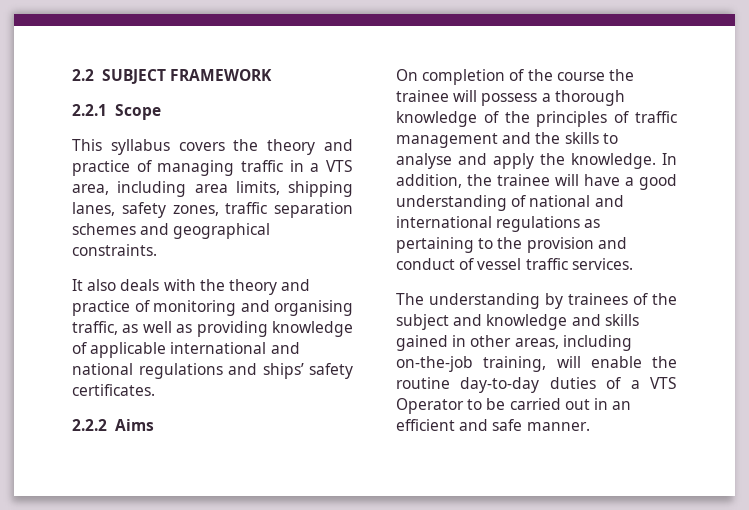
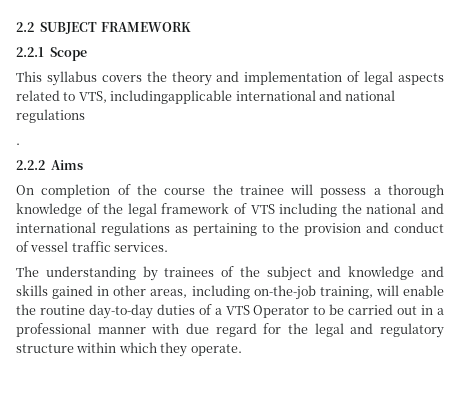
[72,160,353,176] [72,181,353,197] [72,202,353,218] [72,223,271,239] [72,244,157,256] [72,279,311,295] [72,300,353,316] [72,321,353,337] [72,342,167,358] practice of managing traffic in a VTS area, including area limits, shipping lanes, safety zones, traffic separation schemes and geographical constraints. // It also deals with the theory and practice of monitoring and organising traffic, as well as providing knowledge of applicable -> [244,71,445,85] [16,90,233,104] implementation of legal aspects related to VTS, includingapplicable
[228,363,353,379] [72,384,155,396] and ships’ safety certificates. -> [16,143,20,145] // .
[536,111,677,127] [396,132,618,148] [396,153,677,169] [396,174,677,190] [396,195,527,211] principles of traffic management and the skills to analyse and apply the knowledge. In addition, the trainee will have a good understanding of -> [127,203,362,217] legal framework of VTS including the
[612,401,632,410] [396,419,590,431] an efficient and safe manner. -> [436,308,444,315] [16,323,445,338] [16,342,242,357] a professional manner with due regard for the legal and regulatory structure within which they operate.

